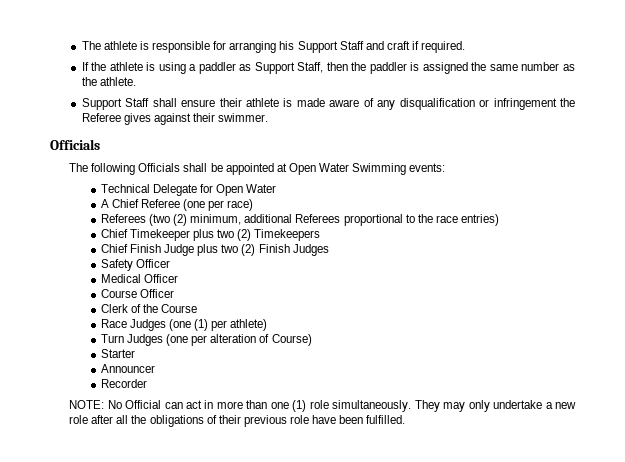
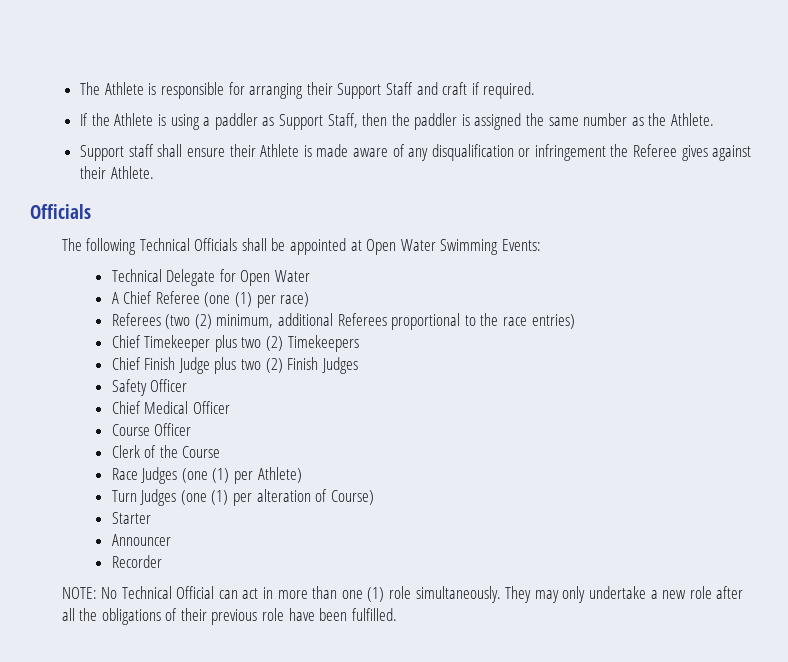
[81,41,137,50] The athlete -> [80,82,144,95] The Athlete
[279,41,295,50] his -> [306,82,333,95] their
[109,62,143,71] athlete -> [114,113,154,126] Athlete
[99,77,136,86] [81,98,150,110] athlete. // Support Staff -> [671,113,715,126] [80,144,154,161] Athlete. // Support staff
[245,98,279,107] athlete -> [260,144,300,157] Athlete
[218,113,269,122] swimmer. -> [110,166,154,179] Athlete.
(136, 169) none -> [139,238,190,251] Technical
[409,163,446,172] events: -> [501,239,541,251] Events:
(206, 205) none -> [235,292,253,307] (1)
(171, 263) none -> [111,401,141,414] Chief
[230,319,268,331] athlete) -> [257,467,302,483] Athlete)
(189, 340) none -> [211,490,229,505] (1)
(122, 404) none -> [121,586,172,599] Technical

